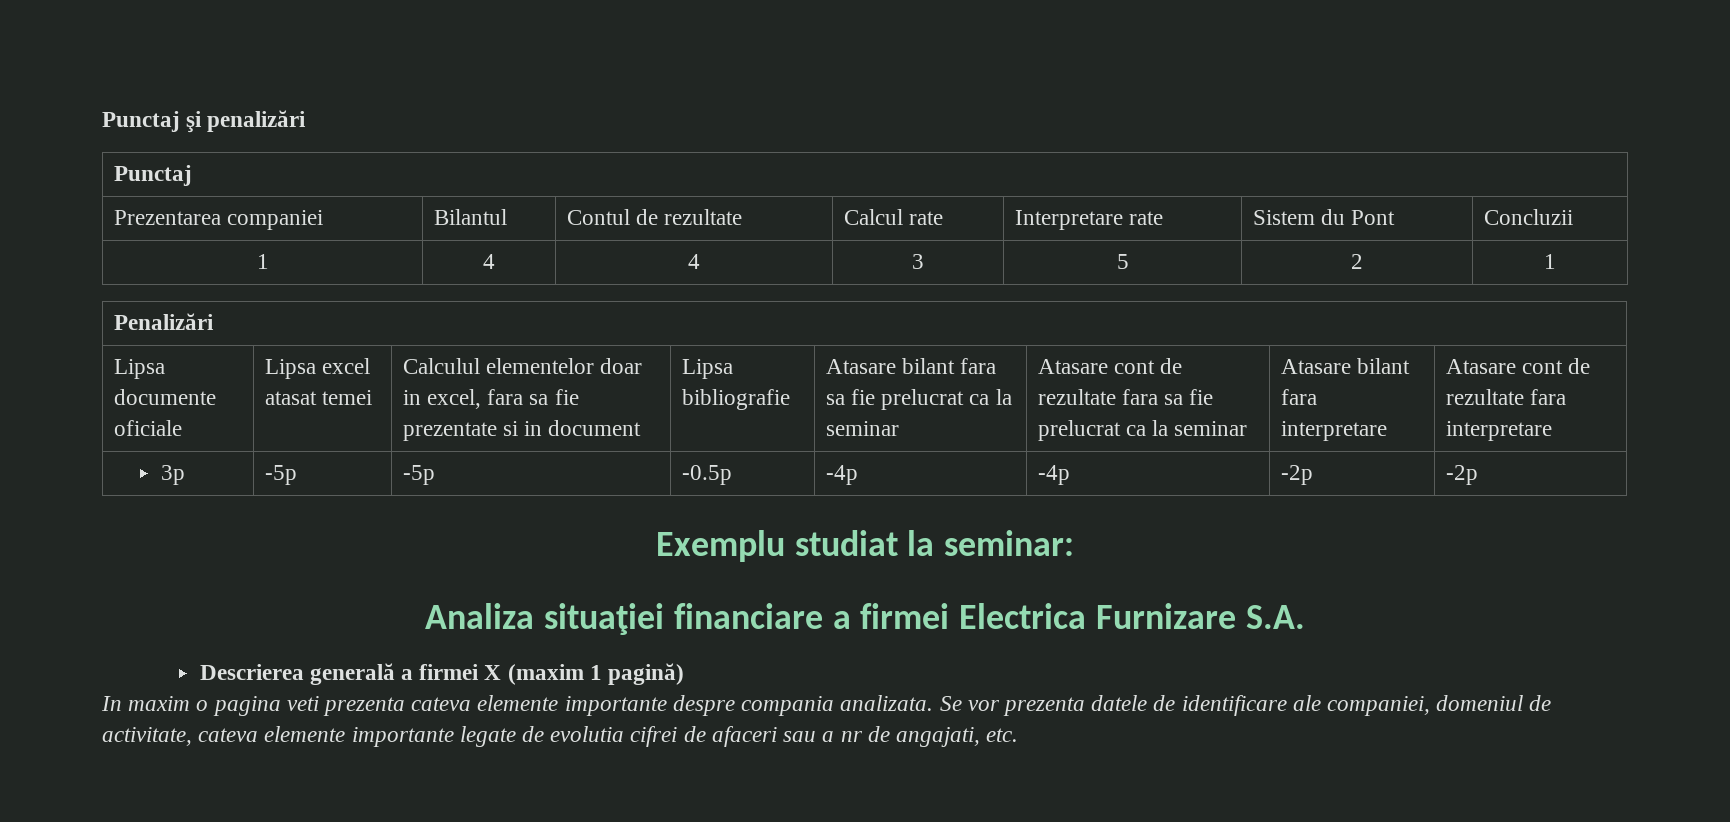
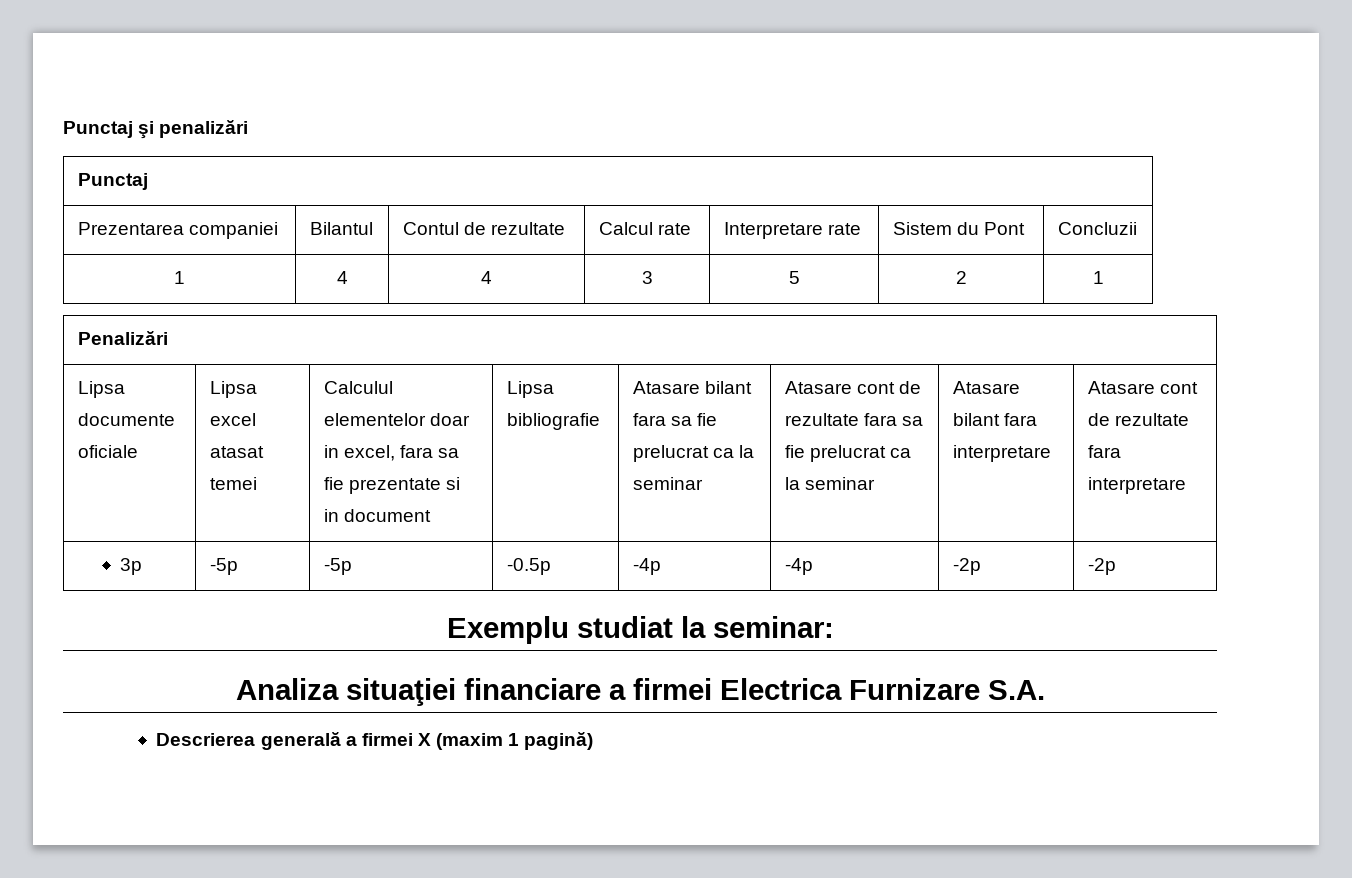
[101,695,1552,716] [102,726,1019,747] // In maxim o pagina veti prezenta cateva elemente importante despre compania analizata. Se vor prezenta datele de identificare ale companiei, domeniul de activitate, cateva elemente importante legate de evolutia cifrei de afaceri sau a nr de angajati, etc. -> (594, 741) none

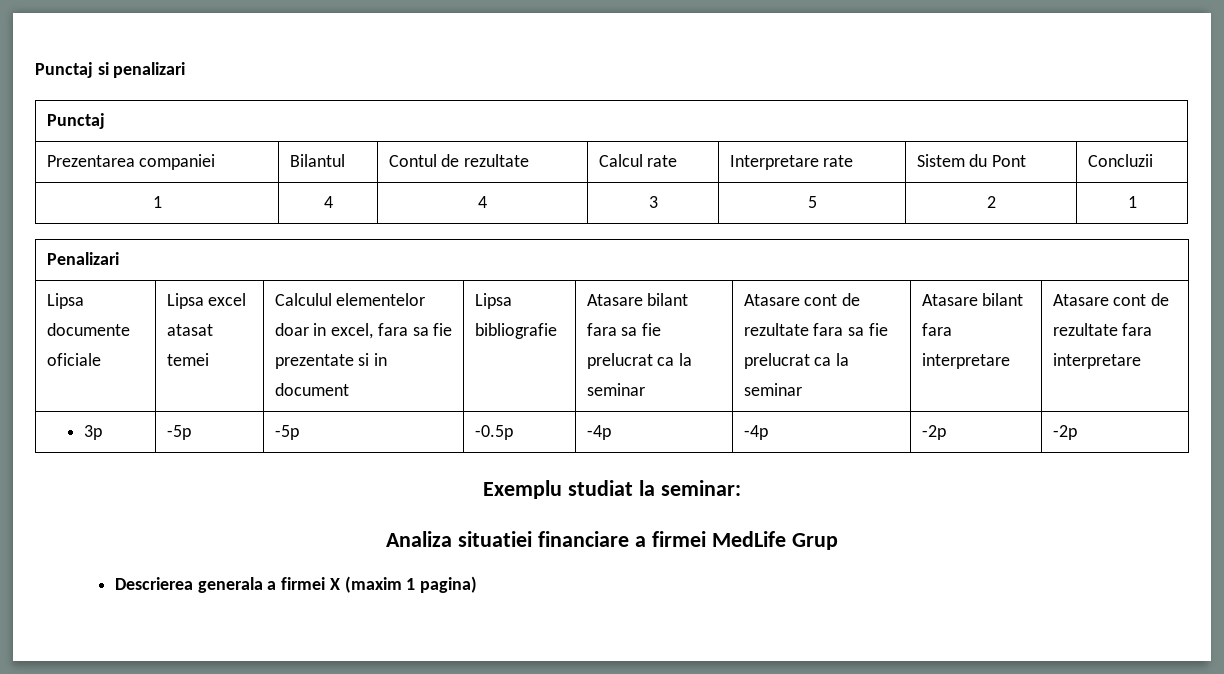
[63,120,249,139] Punctaj şi penalizări -> [35,62,186,78] Punctaj si penalizari
[77,331,168,345] Penalizări -> [46,252,119,265] Penalizari
[345,678,456,706] situaţiei -> [458,531,533,547] situatiei
[719,678,1045,700] Electrica Furnizare S.A. -> [711,531,838,550] MedLife Grup
[260,732,341,750] generală -> [197,577,263,593] generala
[524,732,594,750] pagină) -> [420,576,478,593] pagina)

